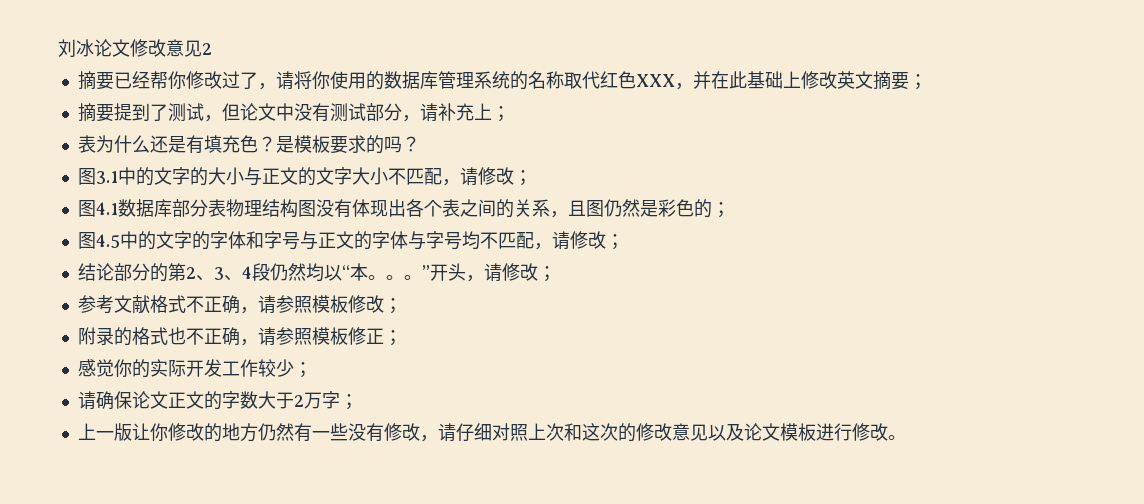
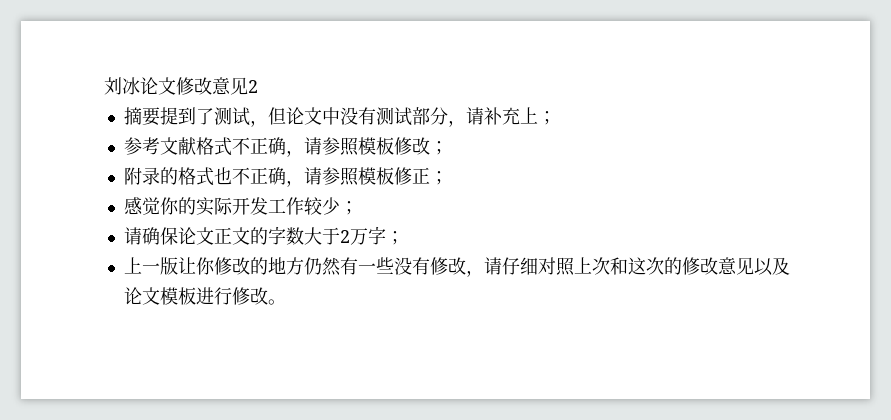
[77,71,927,90] // 摘要已经帮你修改过了，请将你使用的数据库管理系统的名称取代红色XXX，并在此基础上修改英文摘要； -> (258, 86) none
[77,135,420,154] [77,167,532,186] [77,199,730,218] [77,231,624,250] [77,263,556,282] // 表为什么还是有填充色？是模板要求的吗？ // 图3.1中的文字的大小与正文的文字大小不匹配，请修改； // 图4.1数据库部分表物理结构图没有体现出各个表之间的关系，且图仍然是彩色的； // 图4.5中的文字的字体和字号与正文的字体与字号均不匹配，请修改； // 结论部分的第2、3、4段仍然均以“本。。。”开头，请修改； -> (556, 118) none

